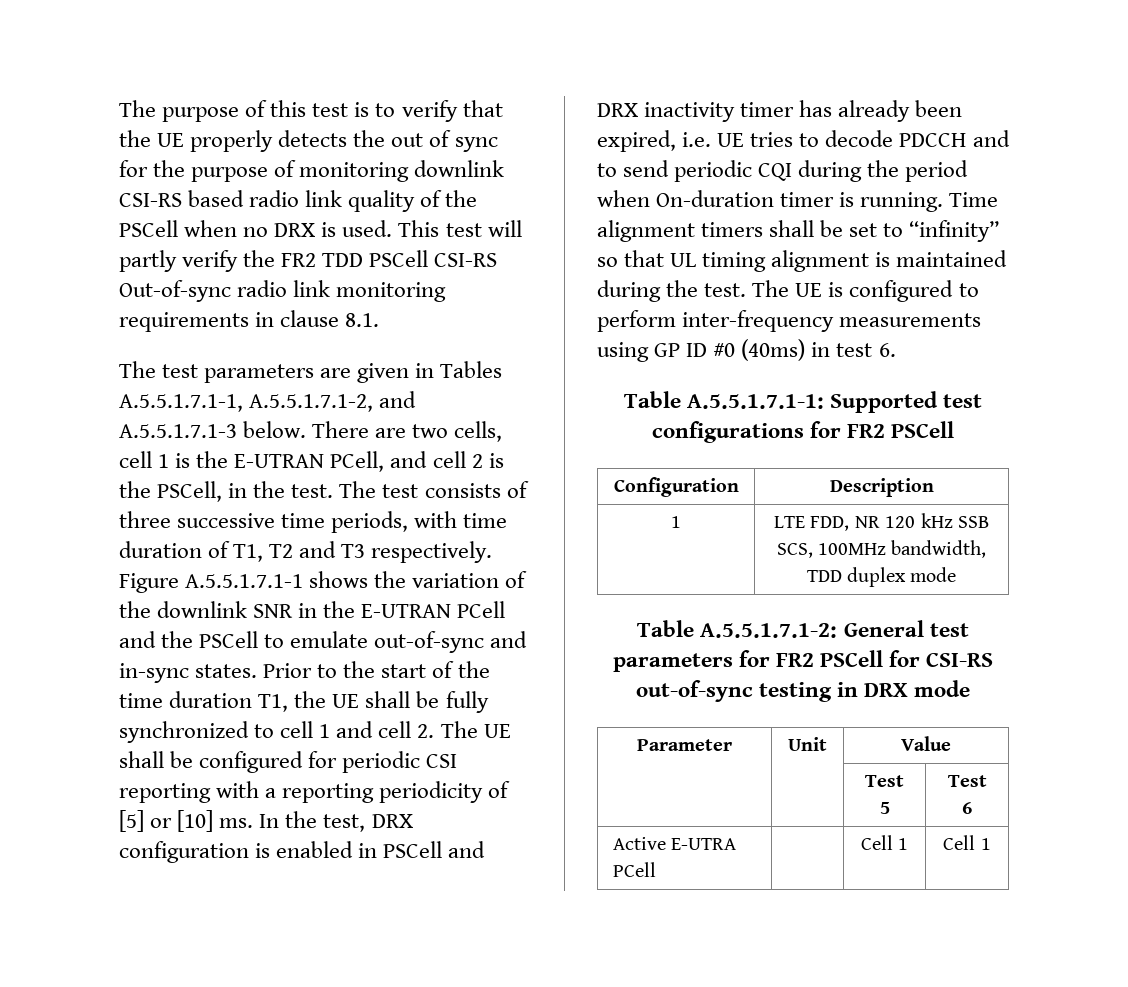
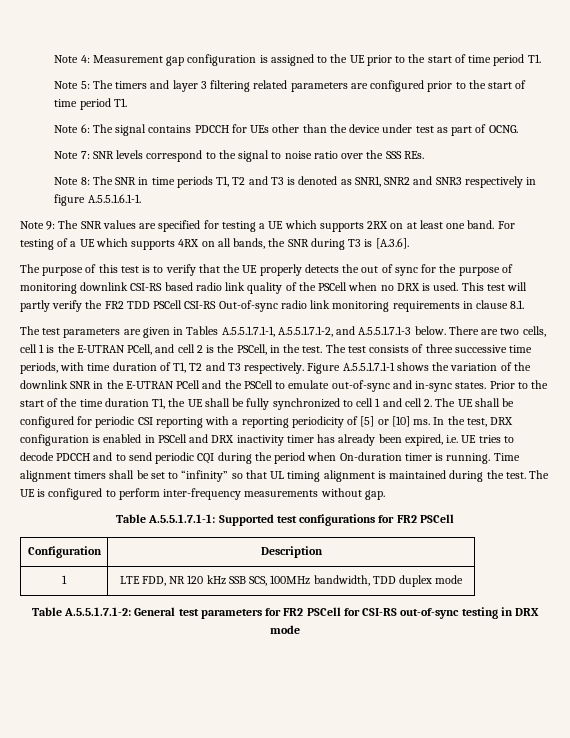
(119, 108) none -> [54,54,541,66] [54,80,527,92] [54,98,127,110] [54,124,518,136] [54,150,424,162] [54,176,536,188] [54,194,141,206] [20,220,515,232] [20,238,409,250] Note 4: Measurement gap configuration is assigned to the UE prior to the start of time period T1. // Note 5: The timers and layer 3 filtering related parameters are configured prior to the start of time period T1. // Note 6: The signal contains PDCCH for UEs other than the device under test as part of OCNG. // Note 7: SNR levels correspond to the signal to noise ratio over the SSS REs. // Note 8: The SNR in time periods T1, T2 and T3 is denoted as SNR1, SNR2 and SNR3 respectively in figure A.5.5.1.6.1-1. // Note 9: The SNR values are specified for testing a UE which supports 2RX on at least one band. For testing of a UE which supports 4RX on all bands, the SNR during T3 is [A.3.6]. //
[597,339,896,362] using GP ID #0 (40ms) in test 6. -> [320,488,385,500] without gap.
[637,739,732,751] [788,737,827,751] [901,736,951,751] [865,775,904,787] [879,802,890,814] [947,775,987,787] [962,802,972,814] [612,837,737,850] [612,862,656,877] [860,835,909,850] [943,835,991,850] // Parameter | Unit | Value // | | Test 5 | Test 6 // Active E-UTRA PCell | | Cell 1 | Cell 1 -> (300, 629) none

